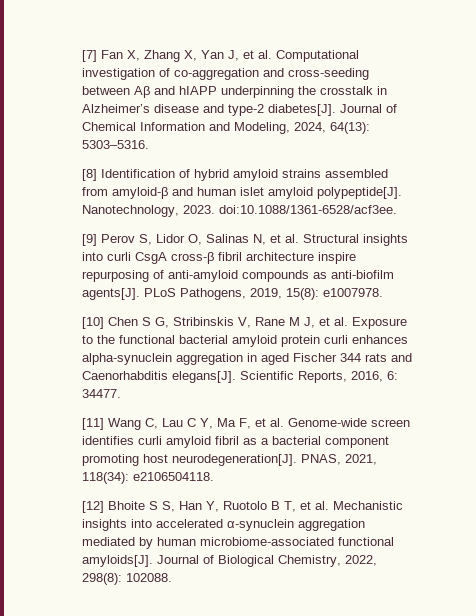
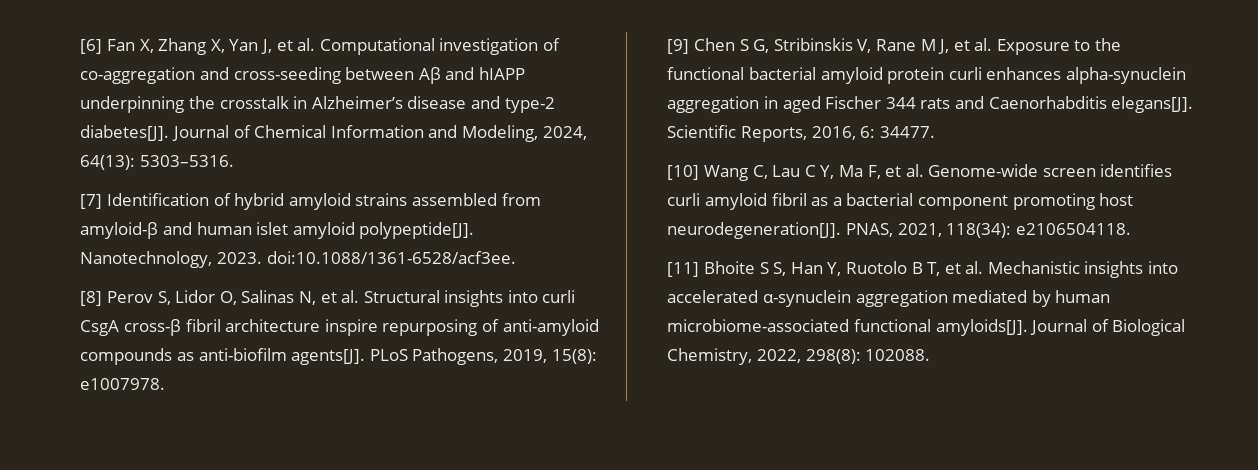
[81,50,97,62] [7] -> [80,39,103,54] [6]
[81,169,97,181] [8] -> [80,194,103,209] [7]
[81,234,97,246] [9] -> [80,291,103,306] [8]
[81,317,104,329] [10] -> [667,39,690,54] [9]
[81,418,104,430] [11] -> [667,165,700,180] [10]
[81,501,104,513] [12] -> [667,262,700,277] [11]

